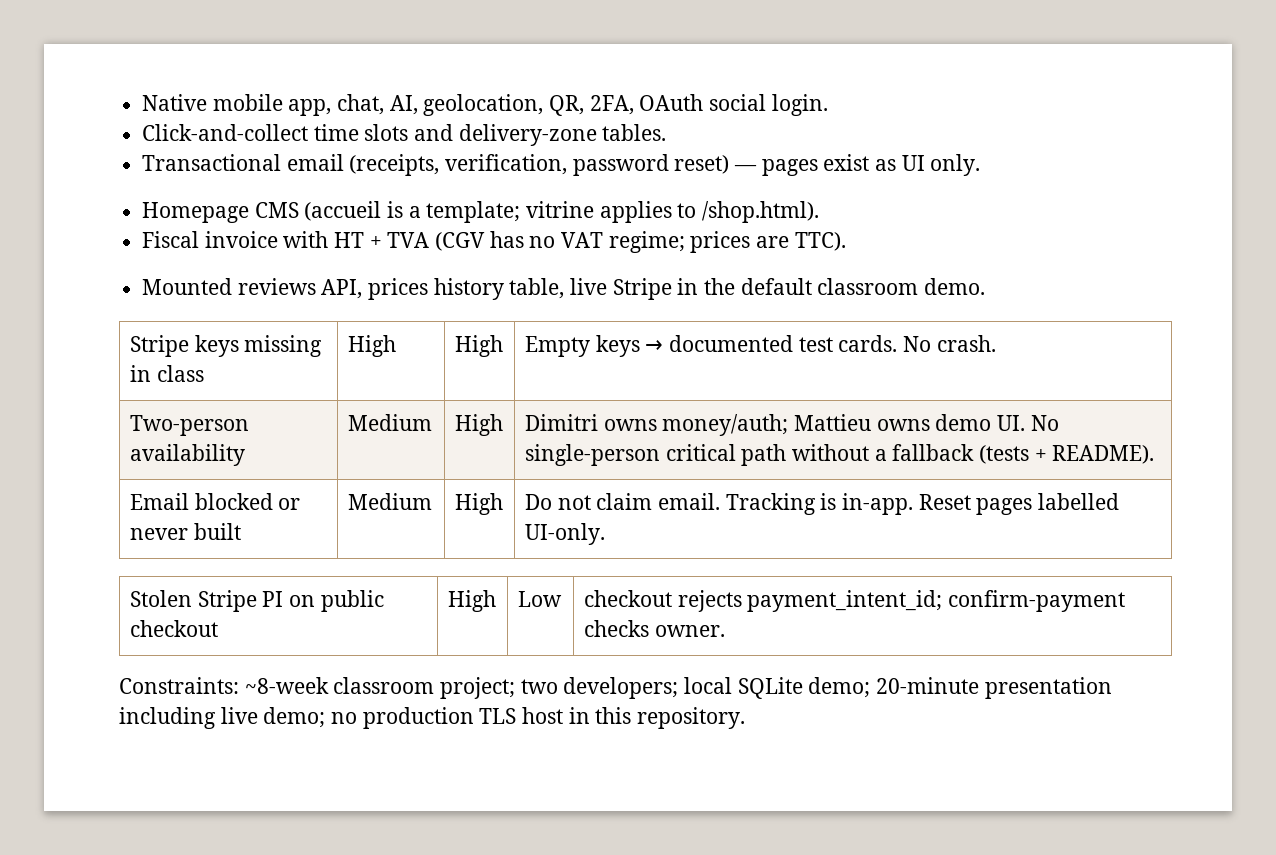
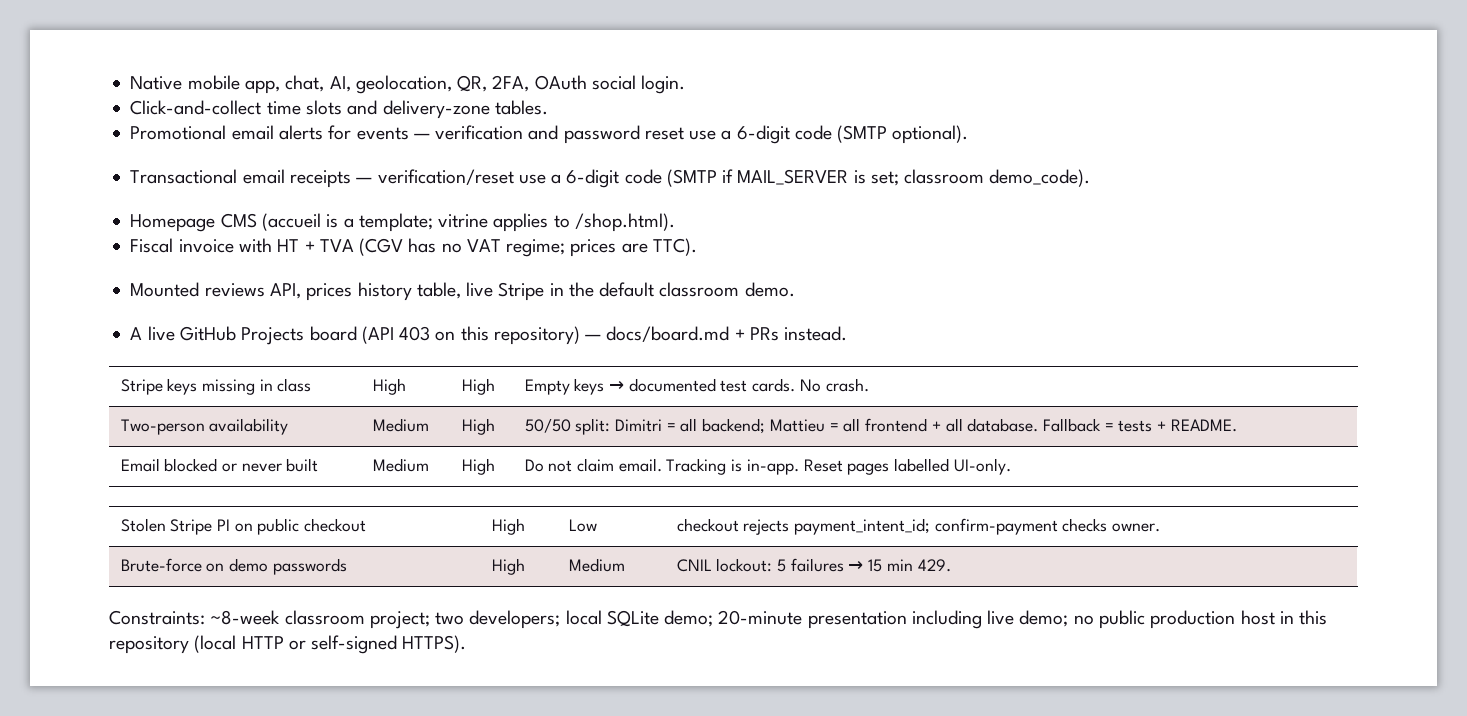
[142,154,981,176] Transactional email (receipts, verification, password reset) — pages exist as UI only. -> [130,125,969,144] [130,169,1091,188] Promotional email alerts for events — verification and password reset use a 6-digit code (SMTP optional). // Transactional email receipts — verification/reset use a 6-digit code (SMTP if MAIL_SERVER is set; classroom demo_code).
(986, 286) none -> [130,326,848,345] // A live GitHub Projects board (API 403 on this repository) — docs/board.md + PRs instead.
[524,414,1059,436] [524,444,1155,466] Dimitri owns money/auth; Mattieu owns demo UI. No single-person critical path without a fallback (tests + README). -> [524,418,1237,435] 50/50 split: Dimitri = all backend; Mattieu = all frontend + all database. Fallback = tests + README.
(725, 631) none -> [120,558,347,575] [491,558,525,575] [568,558,625,572] [676,558,951,572] // Brute-force on demo passwords | High | Medium | CNIL lockout: 5 failures → 15 min 429.
[362,707,517,729] production TLS -> [1098,610,1236,629] public production
[637,707,746,729] repository. -> [109,635,467,654] repository (local HTTP or self-signed HTTPS).

